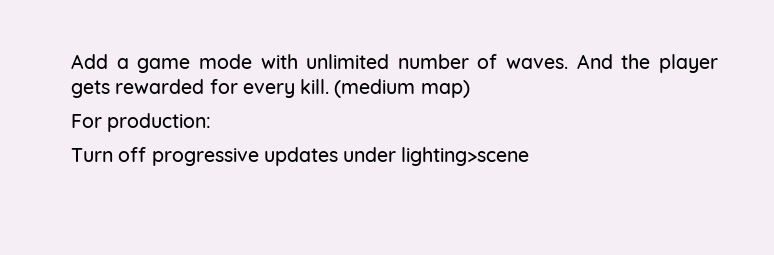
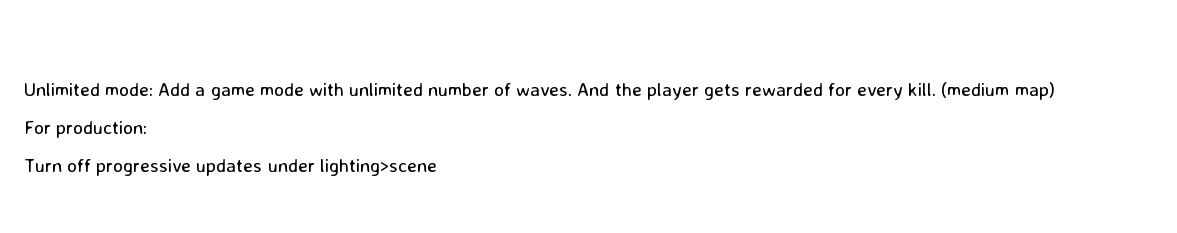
(71, 61) none -> [24,83,154,96] Unlimited mode:

